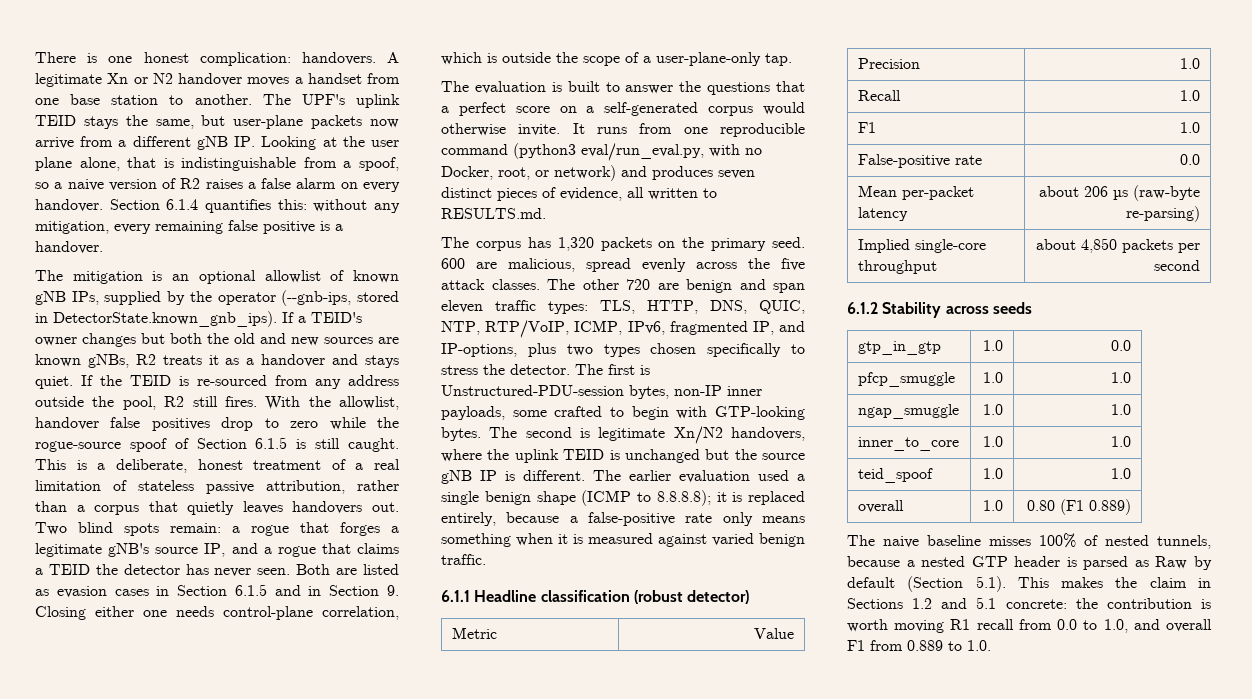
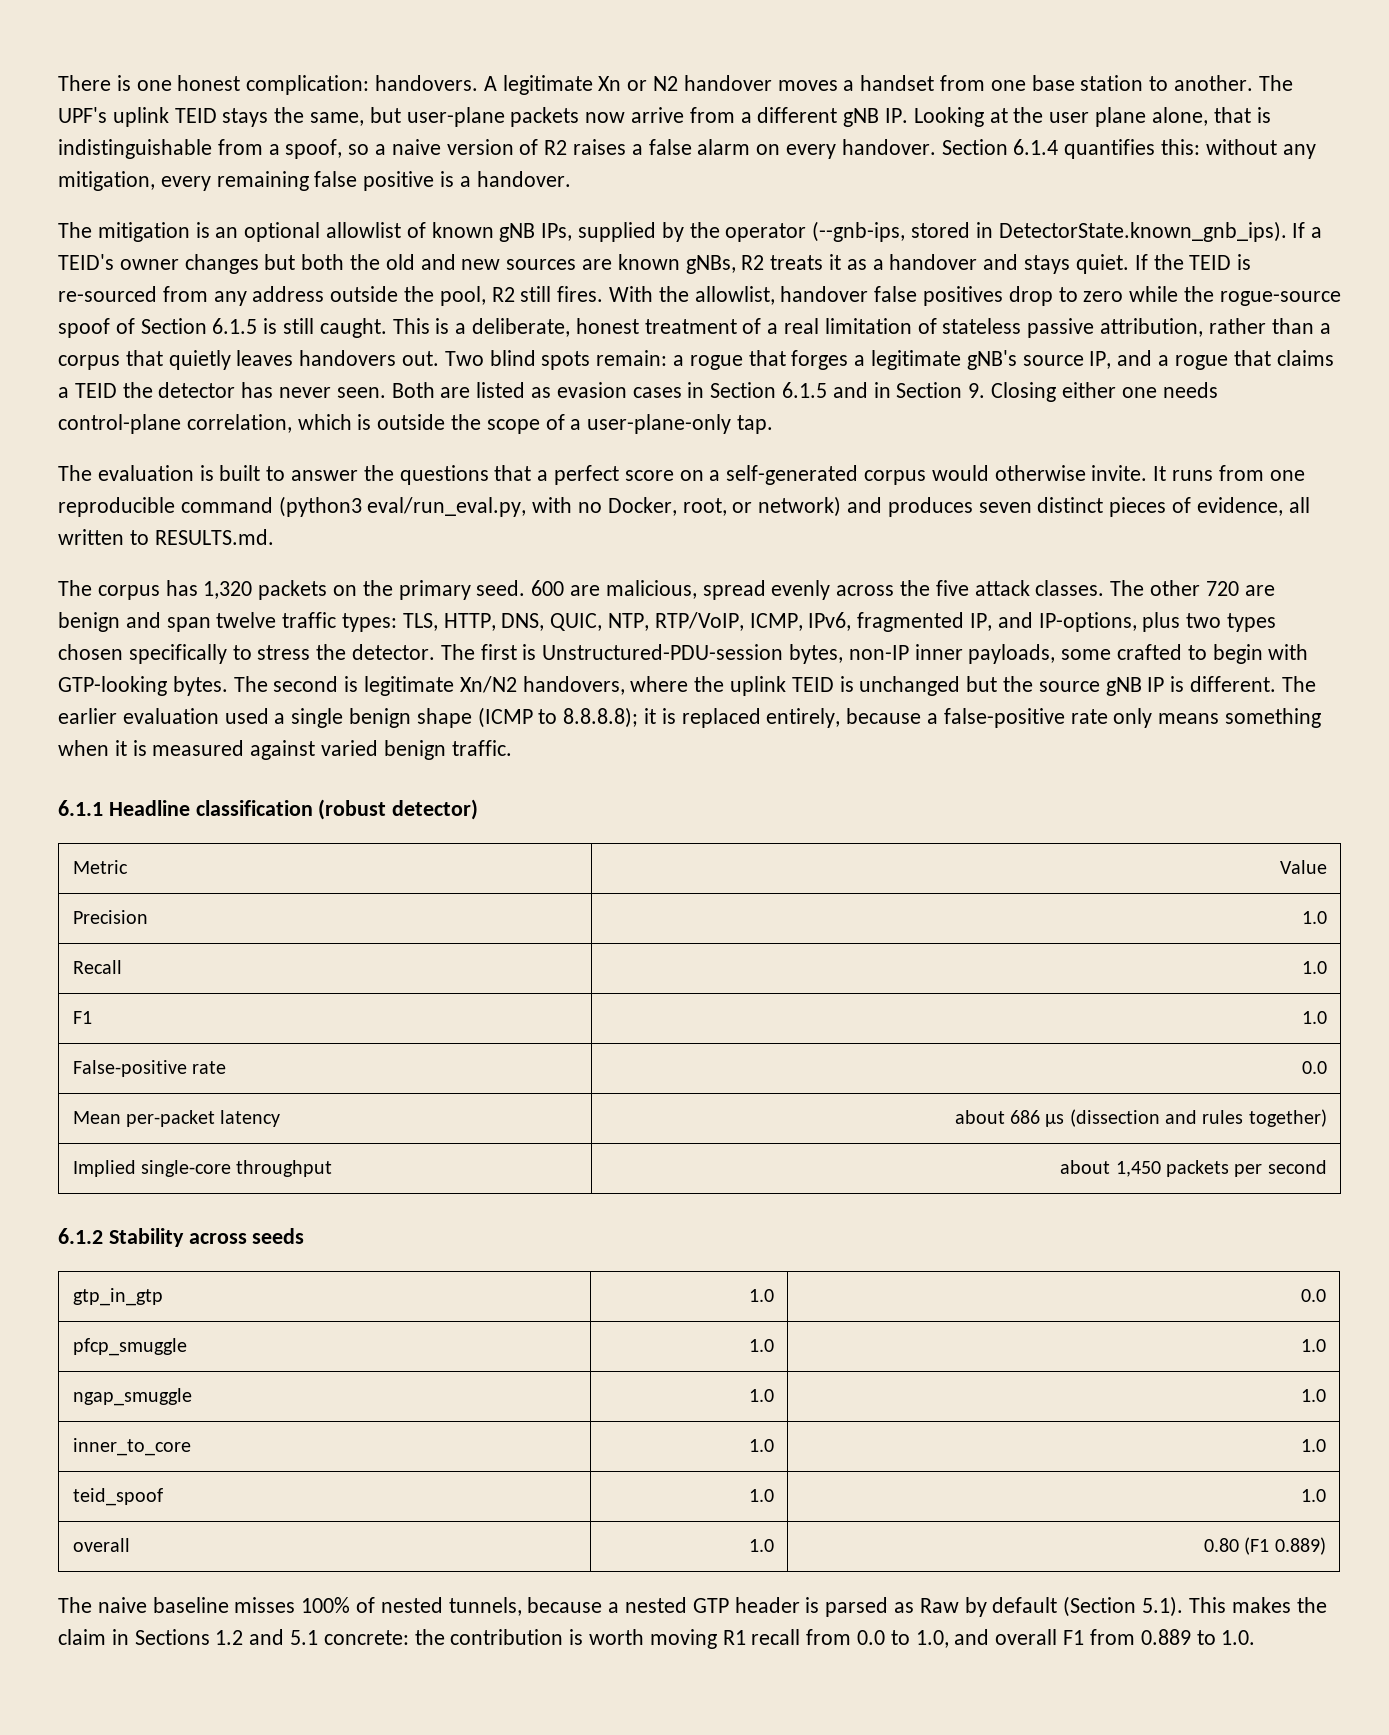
[441,300,483,313] eleven -> [216,612,277,628] twelve
[1084,185,1201,201] [1126,206,1201,222] 206 µs (raw-byte re-parsing) -> [1010,1109,1327,1127] 686 µs (dissection and rules together)
[1081,238,1118,253] 4,850 -> [1115,1161,1161,1177] 1,450

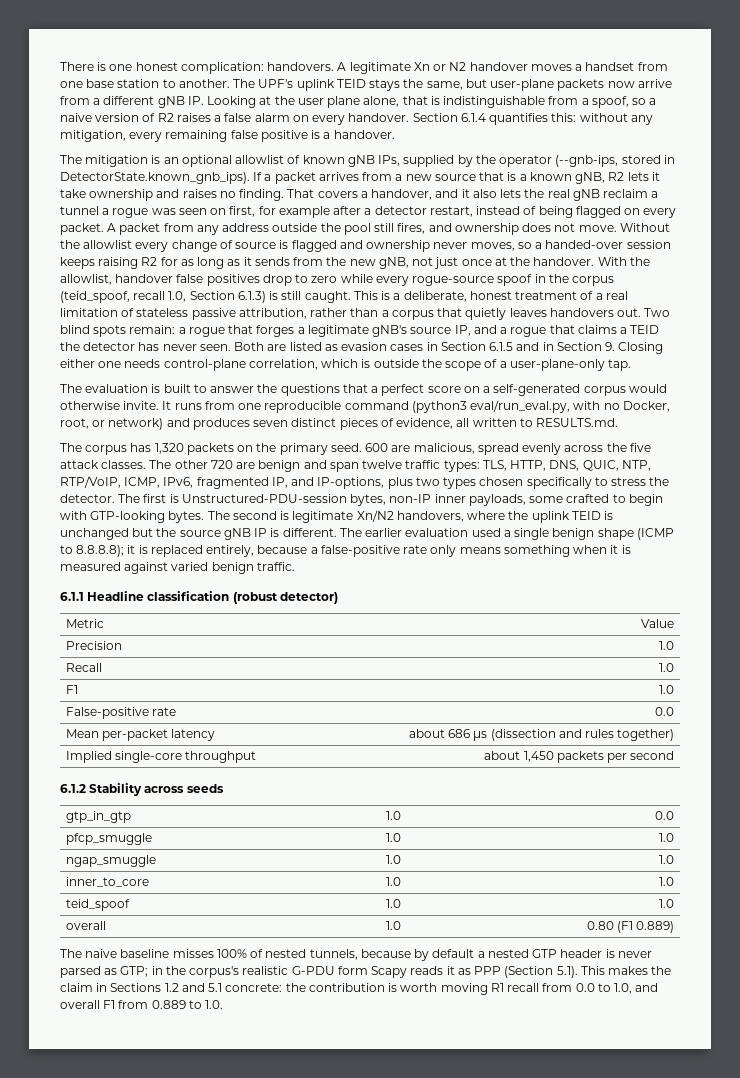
[58,254,1252,274] [58,286,157,302] TEID's owner changes but both the old and new sources are known gNBs, R2 treats it as a handover and stays quiet. If the TEID is re-sourced -> [274,172,660,184] [60,189,659,201] [60,206,677,218] [60,223,161,235] packet arrives from a new source that is a known gNB, R2 lets it take ownership and raises no finding. That covers a handover, and it also lets the real gNB reclaim a tunnel a rogue was seen on first, for example after a detector restart, instead of being flagged on every packet. A packet
[439,286,604,306] pool, R2 still fires. -> [343,223,670,235] [60,240,671,252] [60,257,595,269] pool still fires, and ownership does not move. Without the allowlist every change of source is flagged and ownership never moves, so a handed-over session keeps raising R2 for as long as it sends from the new gNB, not just once at the handover.
[1184,286,1215,302] the -> [375,276,409,286] every
[115,318,258,334] of Section 6.1.5 -> [534,274,615,286] [60,291,266,303] in the corpus (teid_spoof, recall 1.0, Section 6.1.3)
(603, 1605) none -> [414,949,475,961] by default
(820, 1605) none -> [617,951,652,958] never
[919,1597,1058,1617] Raw by default -> [120,966,502,978] GTP; in the corpus's realistic G-PDU form Scapy reads it as PPP

